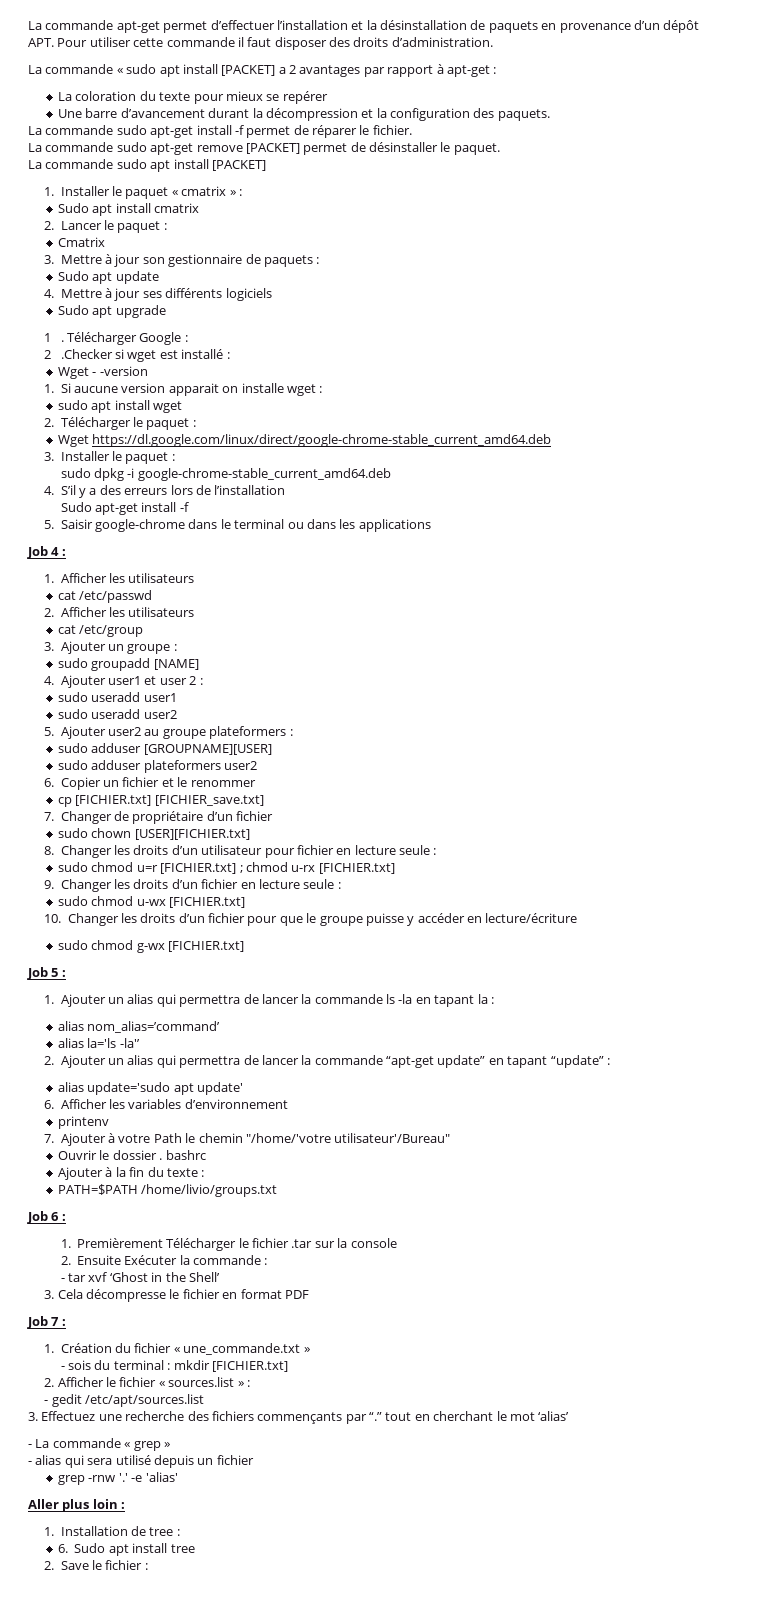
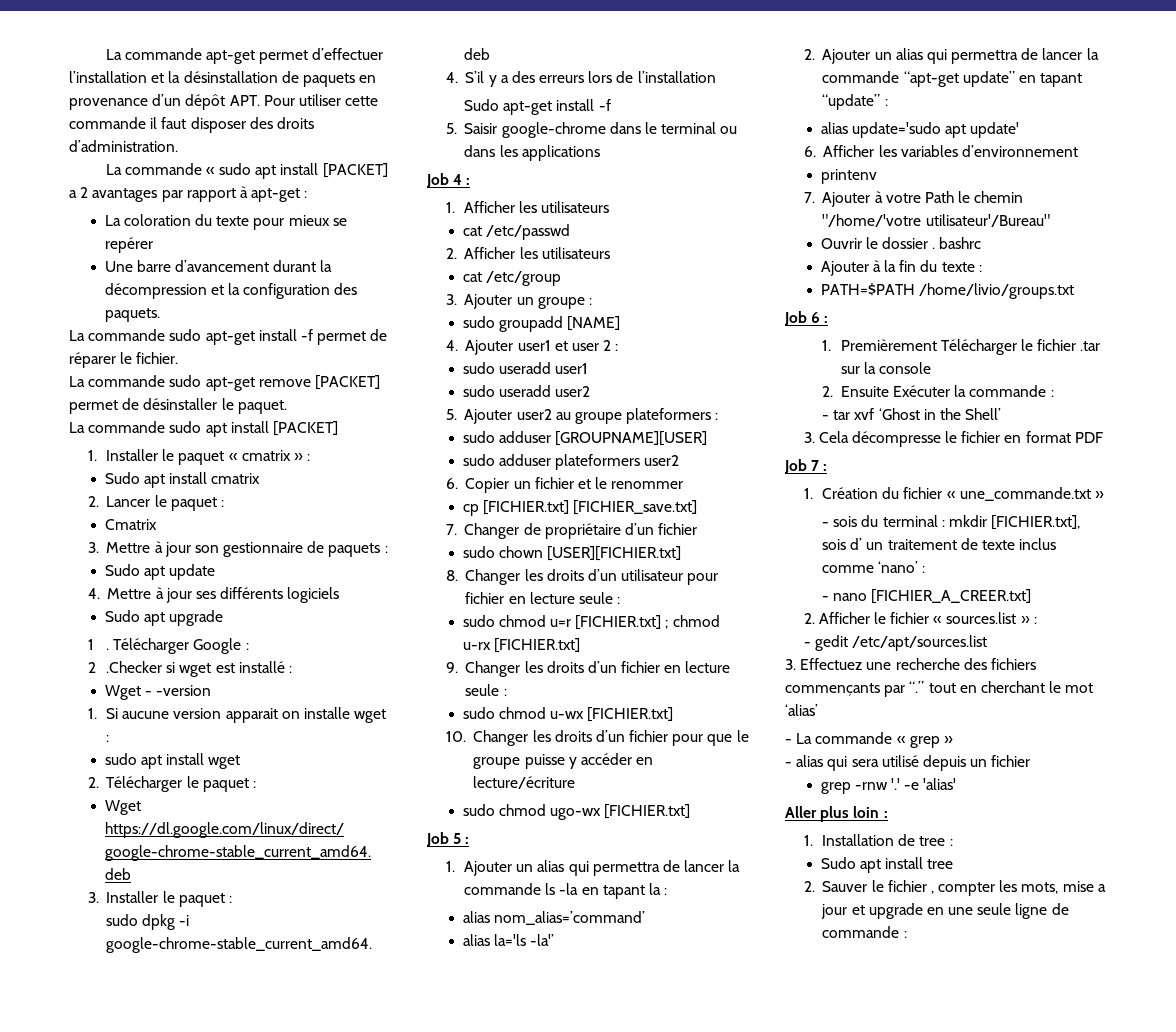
[136,943,165,953] g-wx -> [549,808,601,820] ugo-wx
[211,1361,288,1372] [FICHIER.txt] -> [991,515,1081,530] [822,538,1057,550] [822,561,926,573] [822,589,1032,604] [FICHIER.txt], sois d’ un traitement de texte inclus comme ‘nano’ : // - nano [FICHIER_A_CREER.txt]
[58,1544,69,1553] 6. -> (953, 842) none
[60,1560,143,1570] Save le fichier -> [822,880,1106,896] [821,903,1069,919] [822,926,900,938] Sauver le fichier , compter les mots, mise a jour et upgrade en une seule ligne de commande

